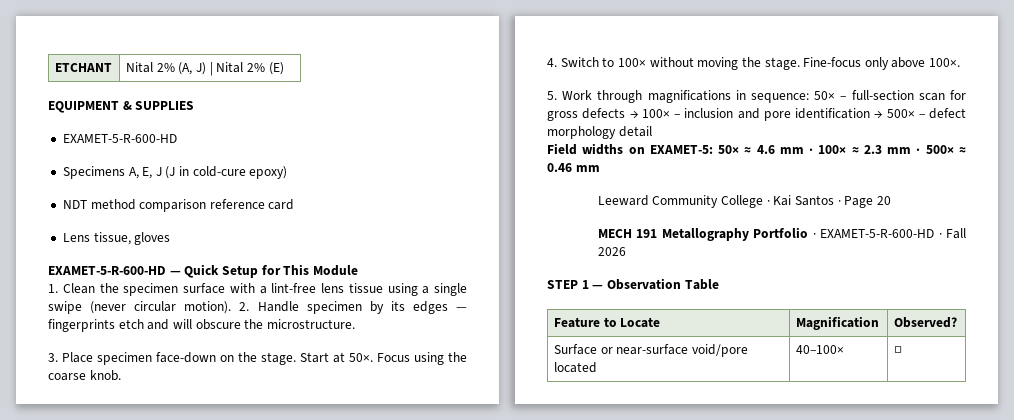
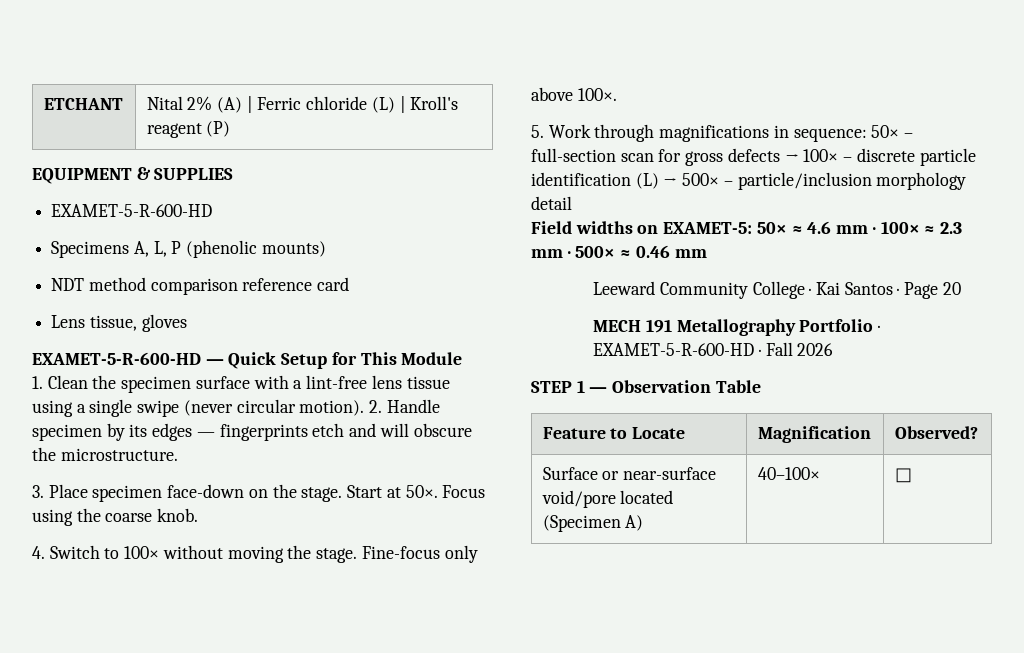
[178,62,284,76] (A, J) | Nital 2% (E) -> [217,96,459,113] [146,121,231,138] (A) | Ferric chloride (L) | Kroll's reagent (P)
[142,166,288,179] E, J (J in cold-cure epoxy) -> [153,240,326,258] L, P (phenolic mounts)
[684,108,870,121] inclusion and pore identification -> [856,148,976,166] [531,172,659,189] discrete particle identification (L)
[929,108,966,119] defect -> [737,172,872,190] particle/inclusion
(597, 367) none -> [542,515,644,532] (Specimen A)

